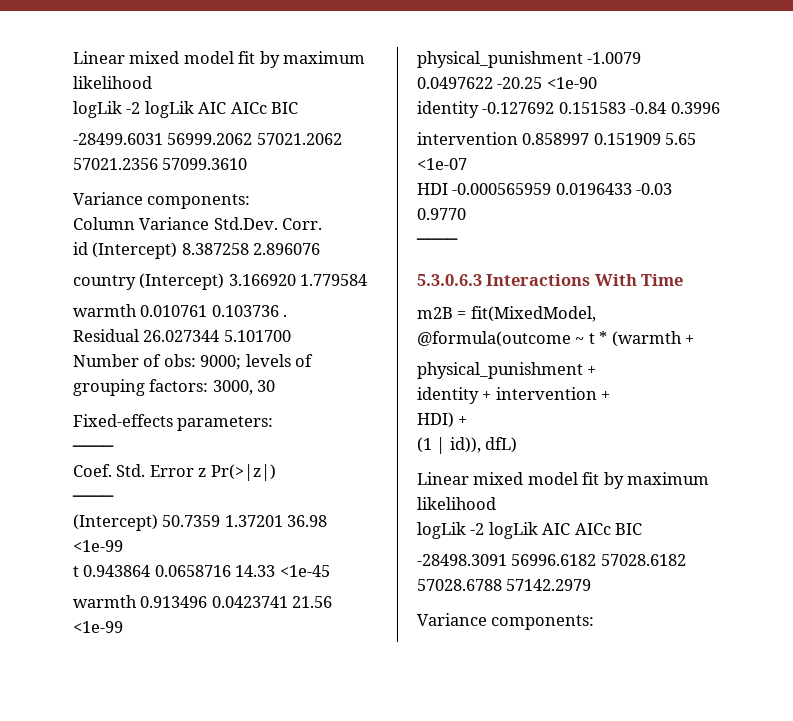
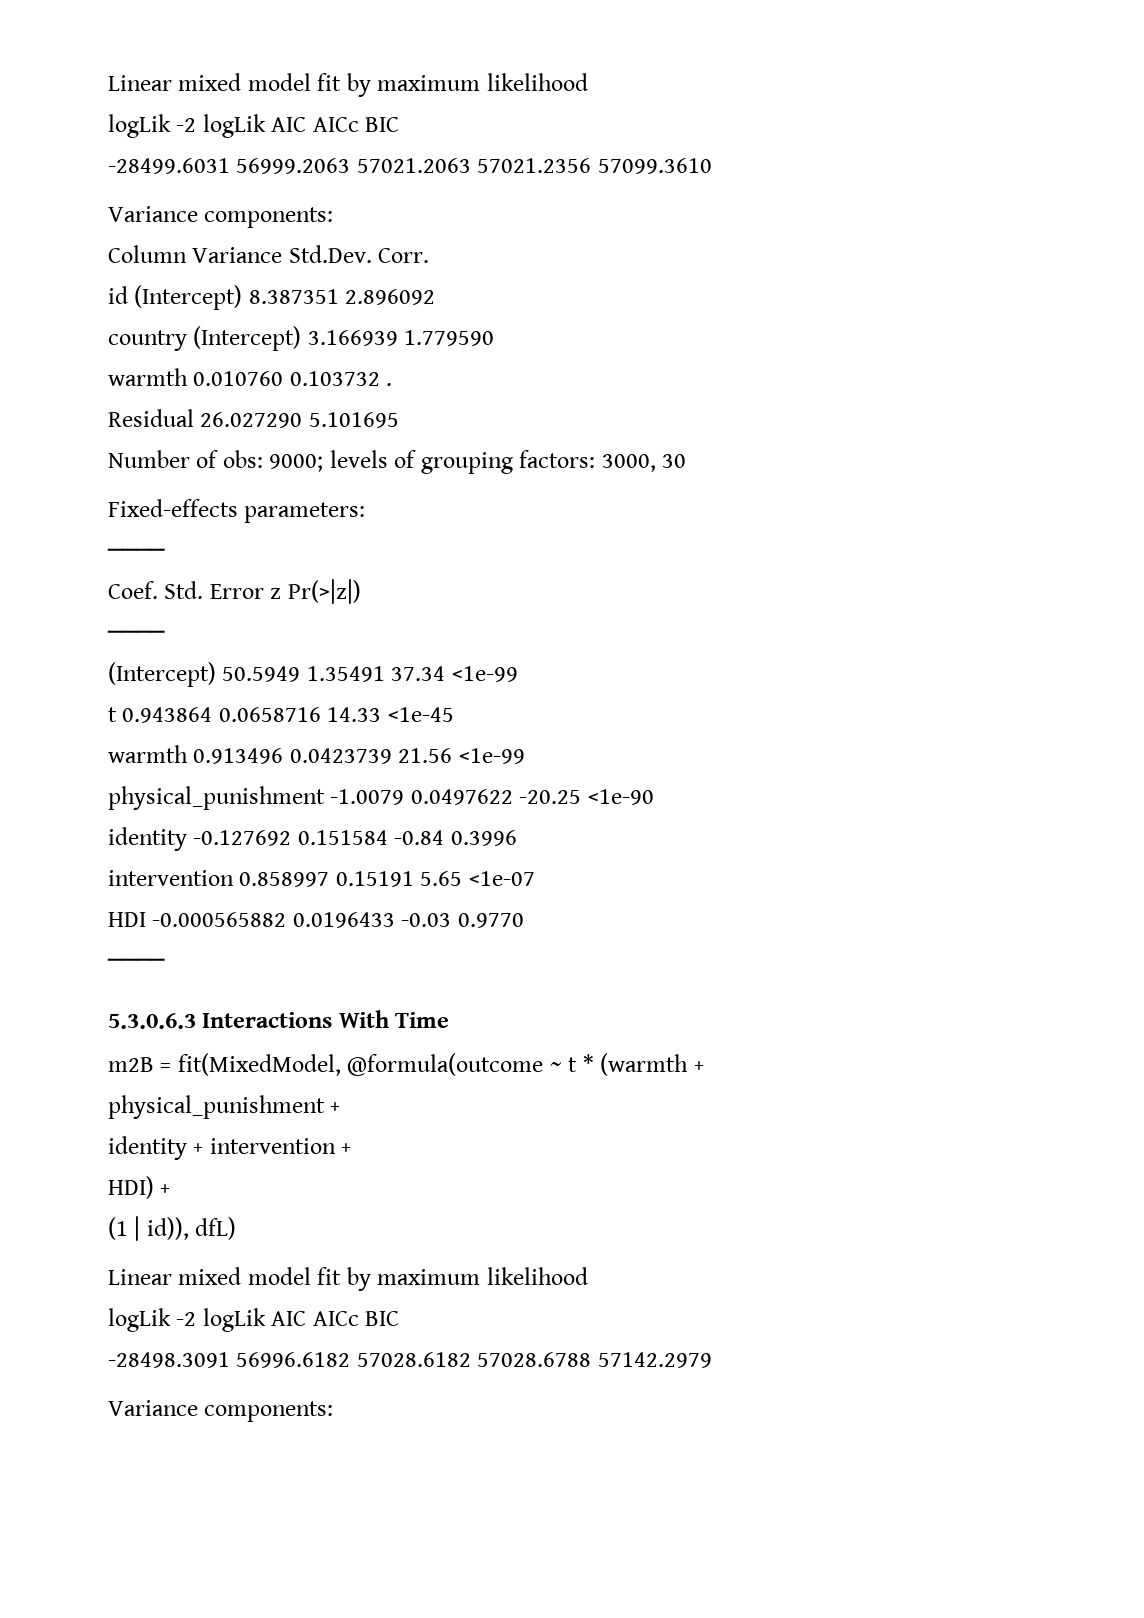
[167,133,342,145] 56999.2062 57021.2062 -> [236,158,471,174] 56999.2063 57021.2063
[181,243,321,255] 8.387258 2.896076 -> [248,289,436,305] 8.387351 2.896092
[228,274,368,286] [73,304,279,317] 3.166920 1.779584 // warmth 0.010761 0.103736 -> [307,330,495,346] [108,368,380,386] 3.166939 1.779590 // warmth 0.010760 0.103732
[143,330,291,342] 26.027344 5.101700 -> [200,412,399,428] 26.027290 5.101695
[162,515,328,527] 50.7359 1.37201 36.98 -> [222,666,446,682] 50.5949 1.35491 37.34
[211,596,288,608] 0.0423741 -> [289,748,392,764] 0.0423739
[558,102,626,114] 0.151583 -> [297,830,388,845] 0.151584
[593,133,661,145] 0.151909 -> [335,871,414,887] 0.15191
[452,183,552,195] -0.000565959 -> [152,912,287,927] -0.000565882

